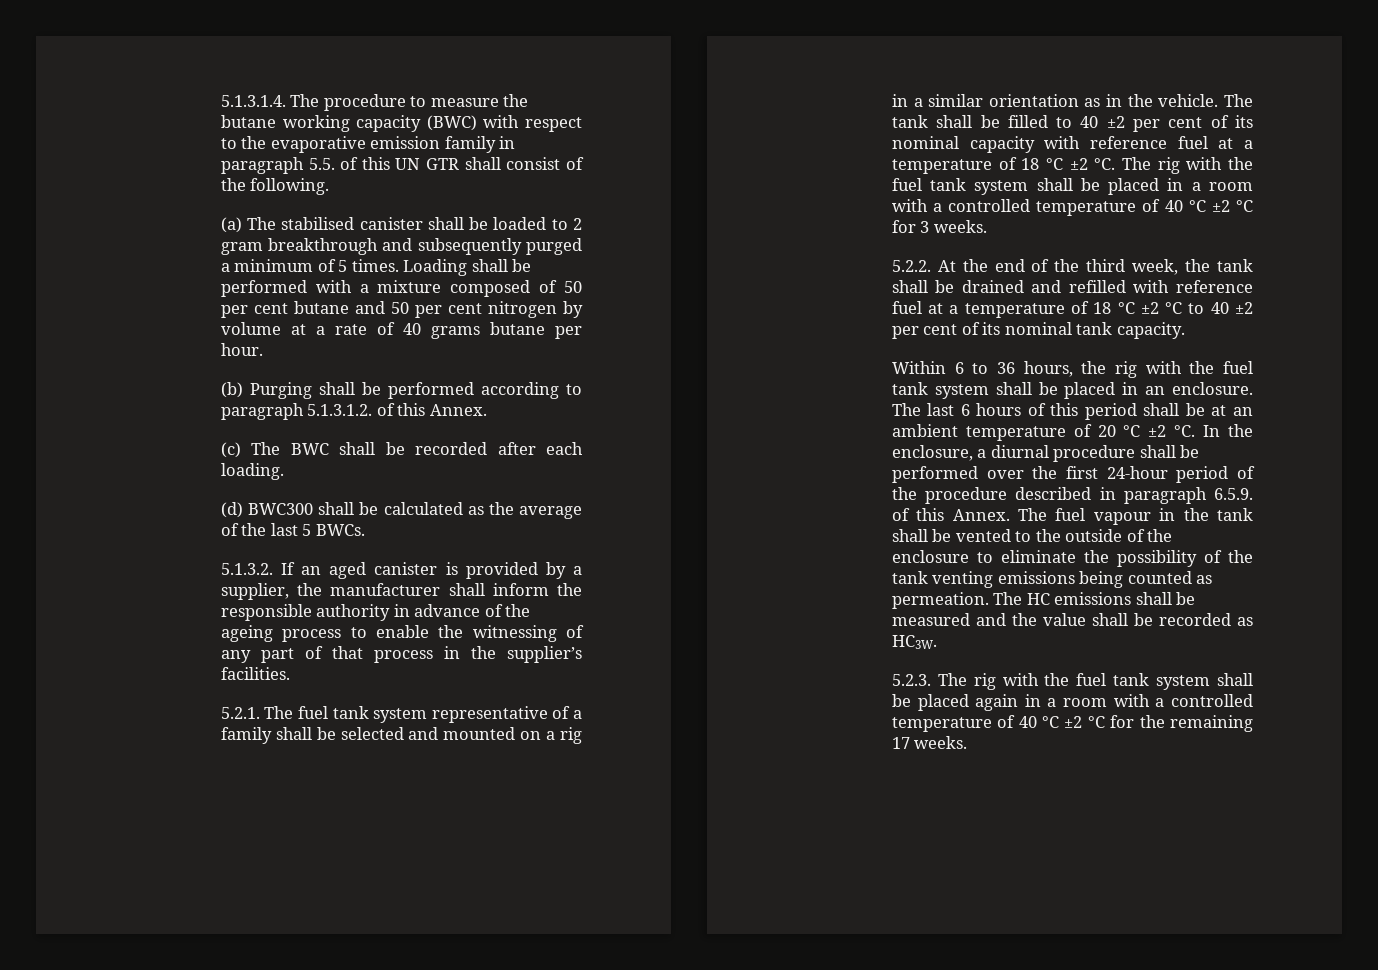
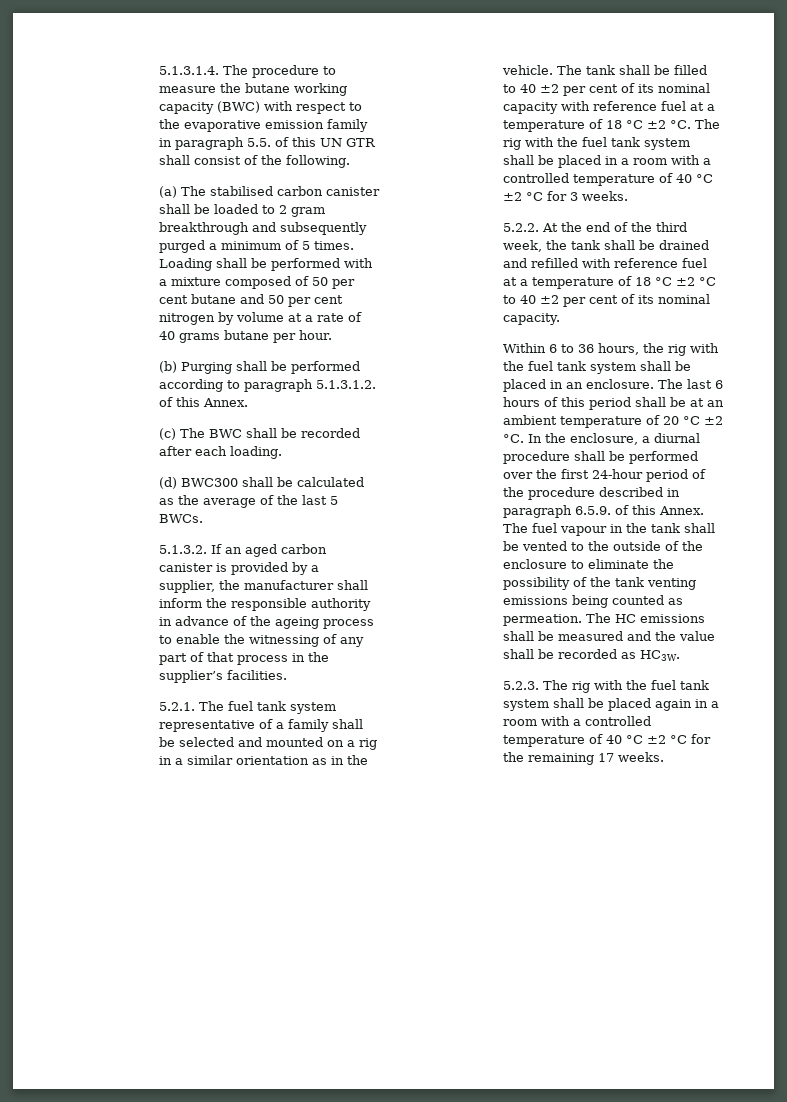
(355, 223) none -> [276,186,323,196] carbon
(367, 570) none -> [280,544,327,554] carbon
[1076,322,1113,335] tank -> (710, 299) none

